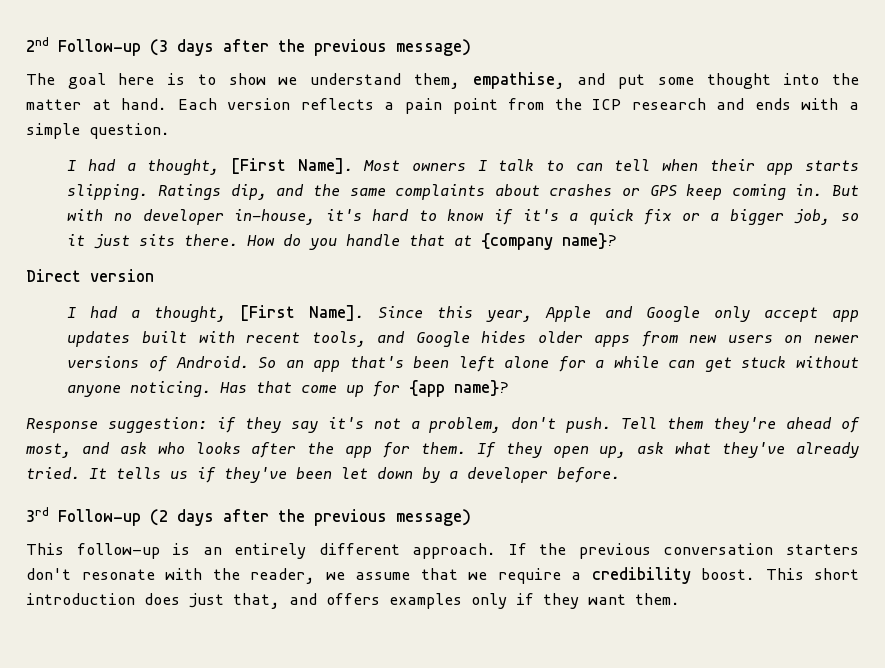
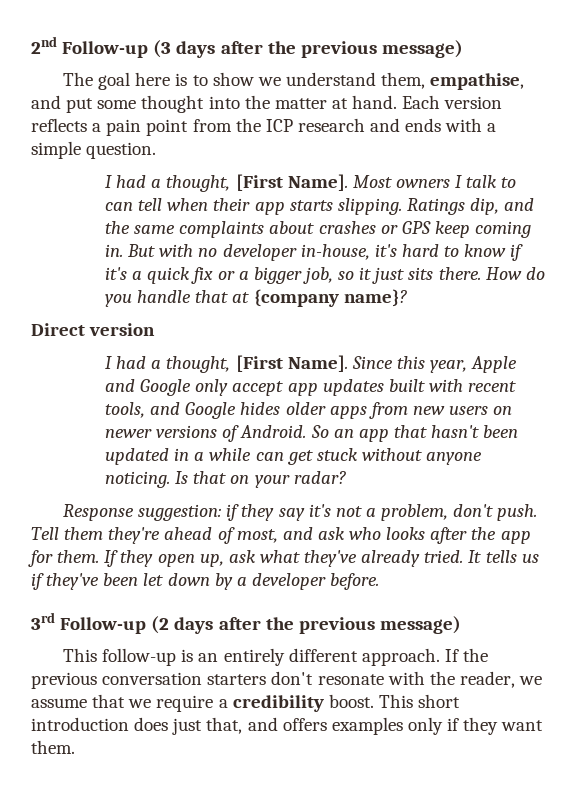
[349,356,586,372] that's been left alone for -> [393,425,519,438] [104,448,190,465] that hasn't been updated in
[220,380,509,397] Has that come up for {app name}? -> [175,471,346,488] Is that on your radar?

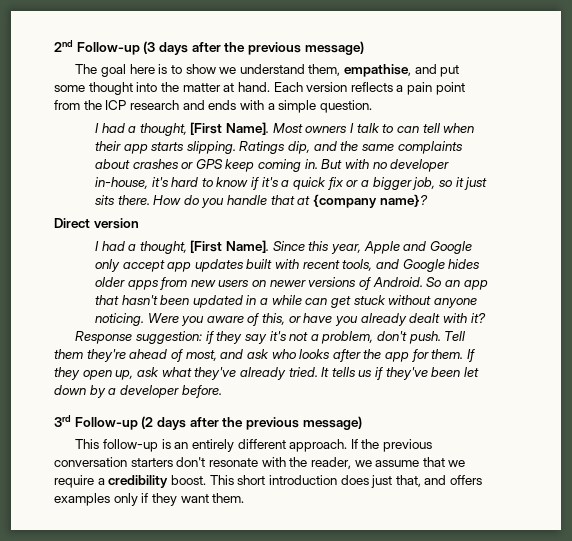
[175,471,346,488] Is that on your radar? -> [147,313,486,326] Were you aware of this, or have you already dealt with it?

